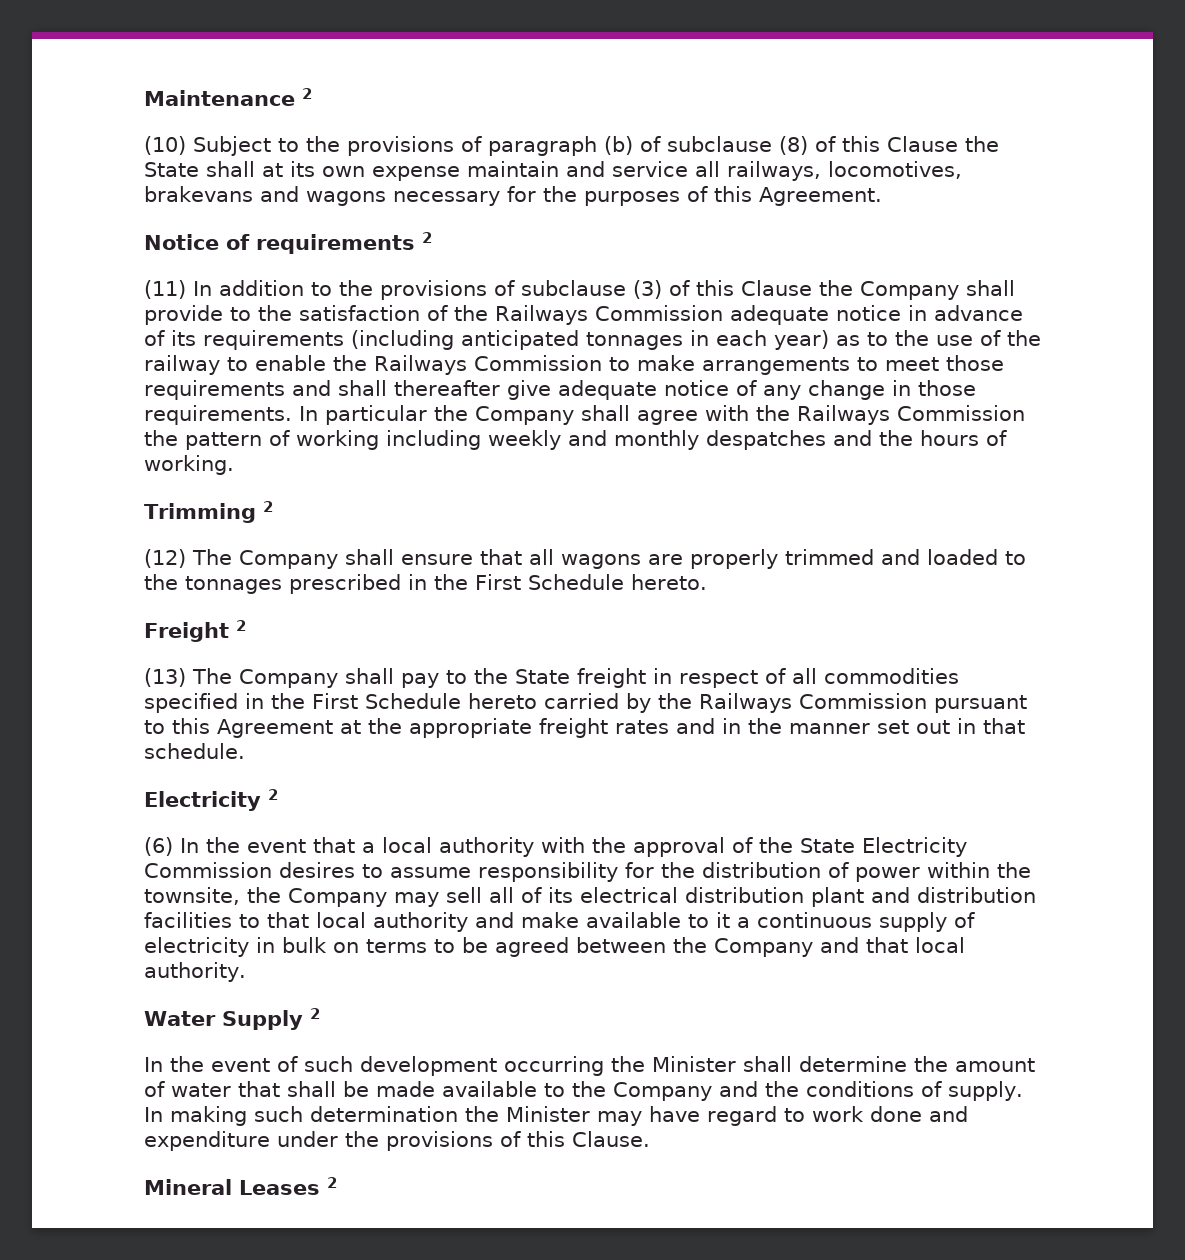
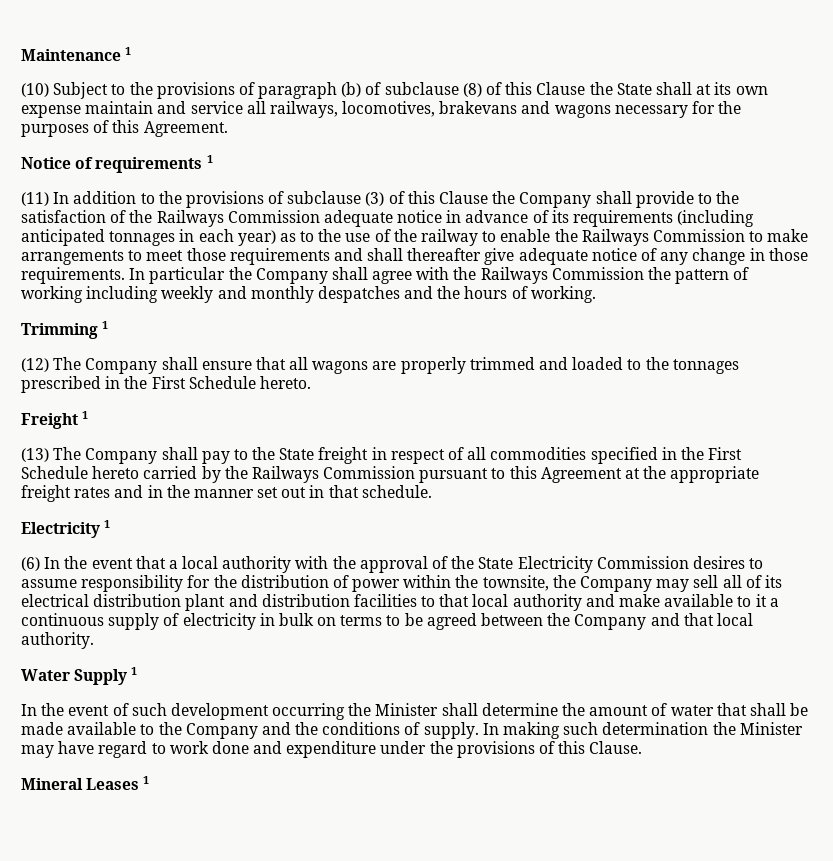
[302,88,312,99] 2 -> [125,47,132,55] 1
[422,232,432,243] 2 -> [206,155,213,163] 1
[262,501,273,512] 2 -> [102,321,109,329] 1
[235,620,246,631] 2 -> [82,411,89,419] 1
[268,789,278,800] 2 -> [104,520,111,528] 1
[309,1008,320,1019] 2 -> [131,667,138,675] 1
[327,1177,337,1188] 2 -> [143,776,150,784] 1

